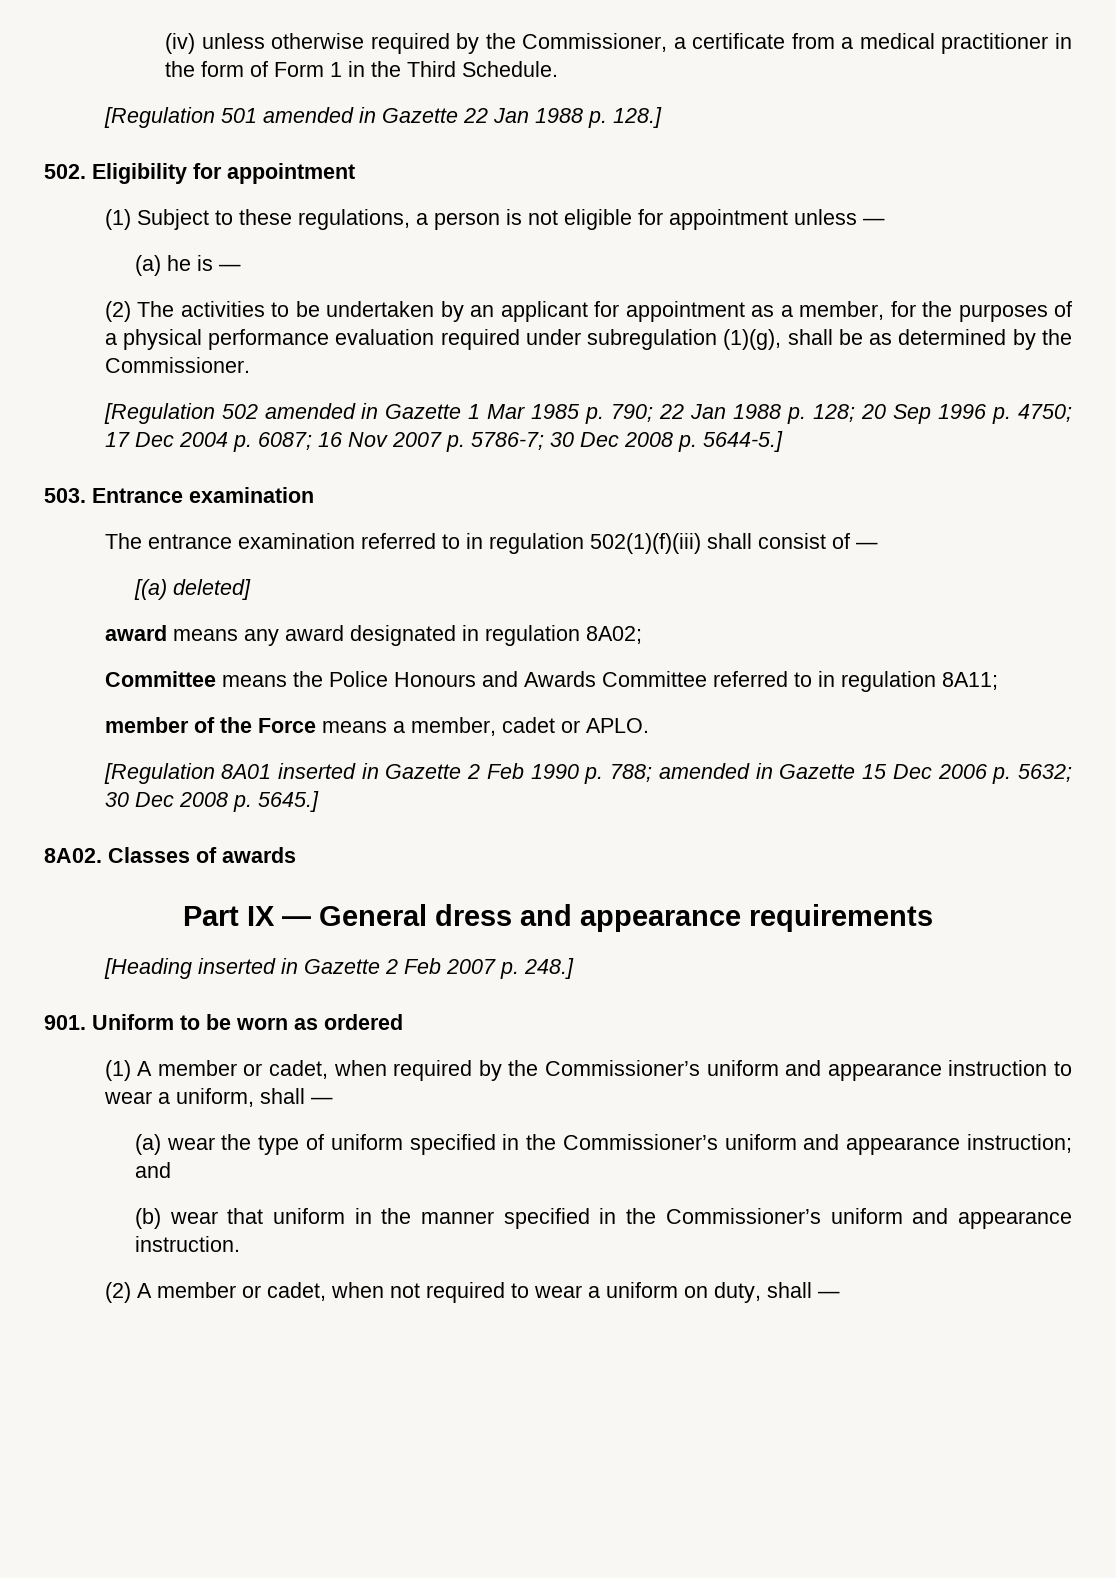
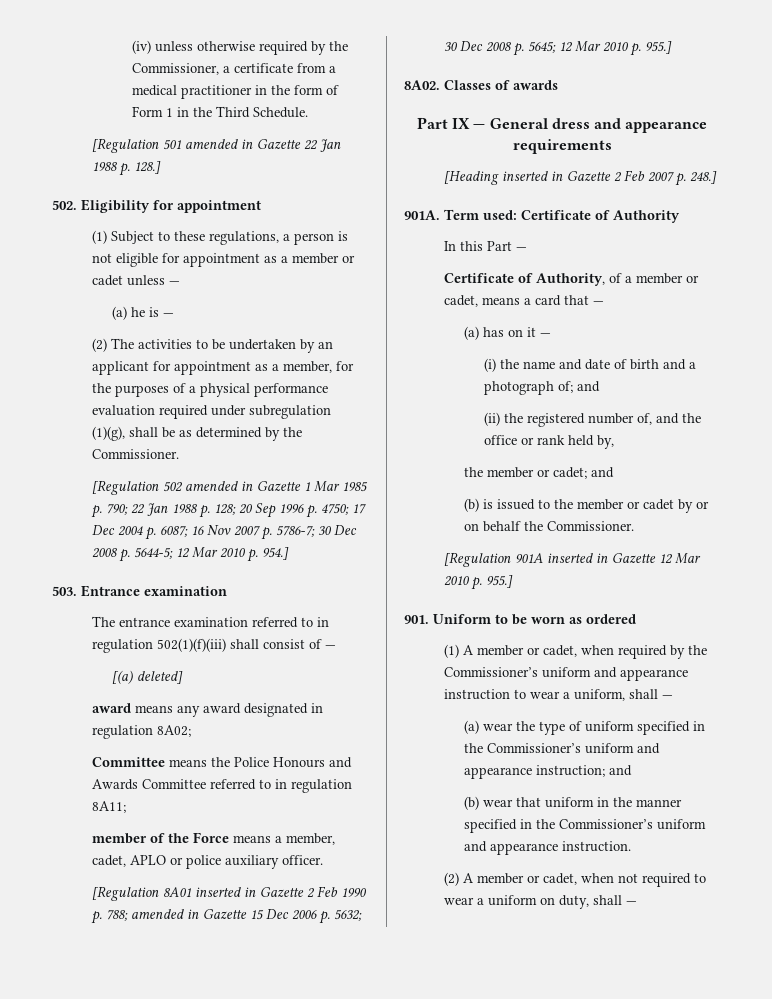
(788, 219) none -> [264,253,356,264] [92,275,124,286] as a member or cadet
[702,431,783,452] 5644-5.] -> [134,547,290,562] 5644-5; 12 Mar 2010 p. 954.]
[501,717,649,733] cadet or APLO. -> [92,855,324,869] cadet, APLO or police auxiliary officer.
[257,791,319,812] 5645.] -> [528,41,673,56] 5645; 12 Mar 2010 p. 955.]
(574, 968) none -> [404,209,680,223] [444,241,528,251] [444,273,700,286] [444,295,605,307] [464,326,552,340] [484,358,697,372] [484,381,601,395] [484,412,702,427] [484,435,615,449] [464,467,615,479] [464,498,710,513] [464,521,635,532] [444,552,702,567] [444,575,514,590] // 901A. Term used: Certificate of Authority // In this Part — // Certificate of Authority, of a member or cadet, means a card that — // (a) has on it — // (i) the name and date of birth and a photograph of; and // (ii) the registered number of, and the office or rank held by, // the member or cadet; and // (b) is issued to the member or cadet by or on behalf the Commissioner. // [Regulation 901A inserted in Gazette 12 Mar 2010 p. 955.]

